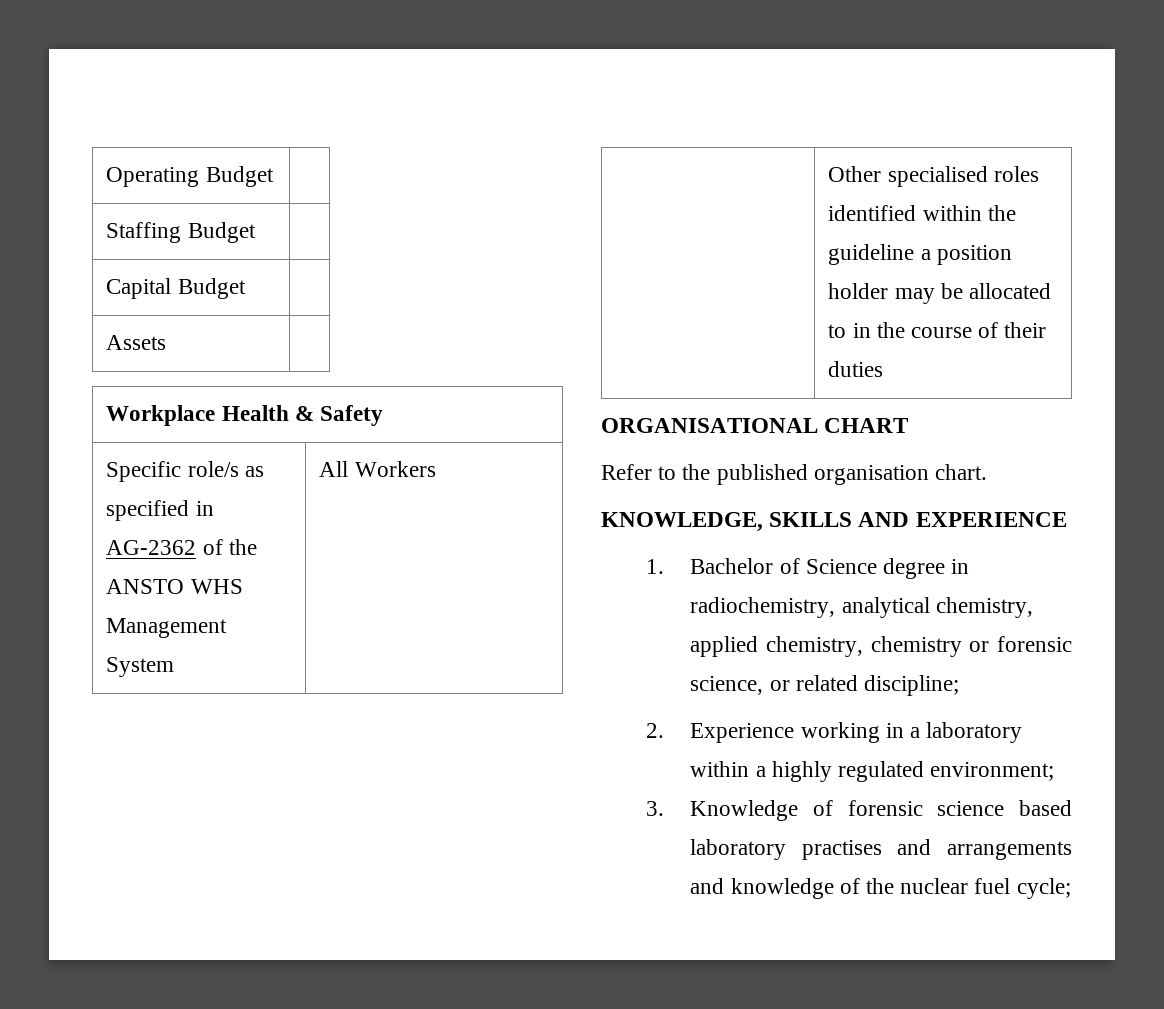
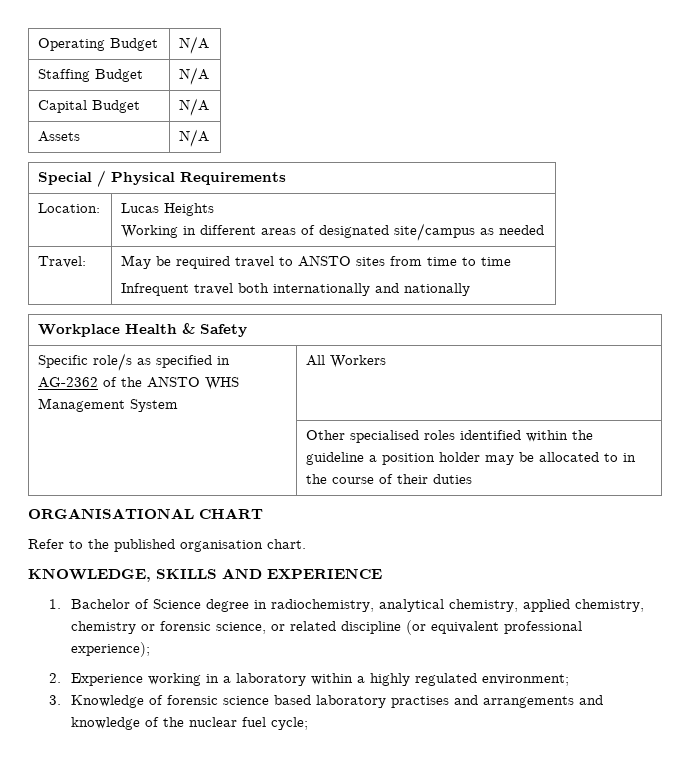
(274, 176) none -> [179,36,210,54] N/A
(256, 232) none -> [179,67,210,85] N/A
(246, 288) none -> [179,98,210,116] N/A
(167, 342) none -> [179,129,210,147] [38,170,287,187] [38,203,101,213] [121,203,215,216] [121,223,545,241] [38,256,87,268] [121,255,512,269] [121,283,471,296] N/A // Special / Physical Requirements // Location: | Lucas Heights // Working in different areas of designated site/campus as needed // Travel: | May be required travel to ANSTO sites from time to time // Infrequent travel both internationally and nationally
[864,675,960,696] discipline; -> [340,620,582,635] [70,642,150,657] discipline (or equivalent professional experience);

